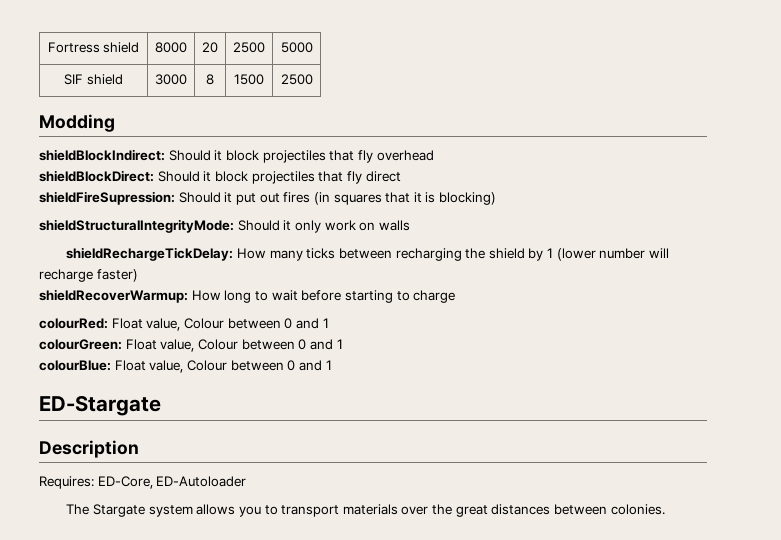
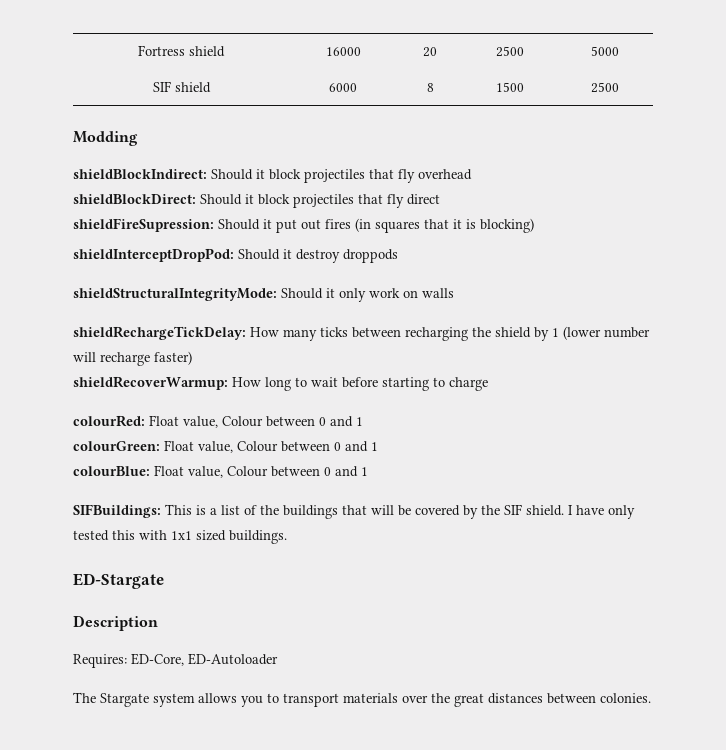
[155,42,187,53] 8000 -> [325,47,361,56] 16000
[155,74,187,85] 3000 -> [329,83,357,92] 6000
(497, 198) none -> [73,248,398,263] // shieldInterceptDropPod: Should it destroy droppods
(332, 365) none -> [73,504,635,519] [73,530,287,544] // SIFBuildings: This is a list of the buildings that will be covered by the SIF shield. I have only tested this with 1x1 sized buildings.

